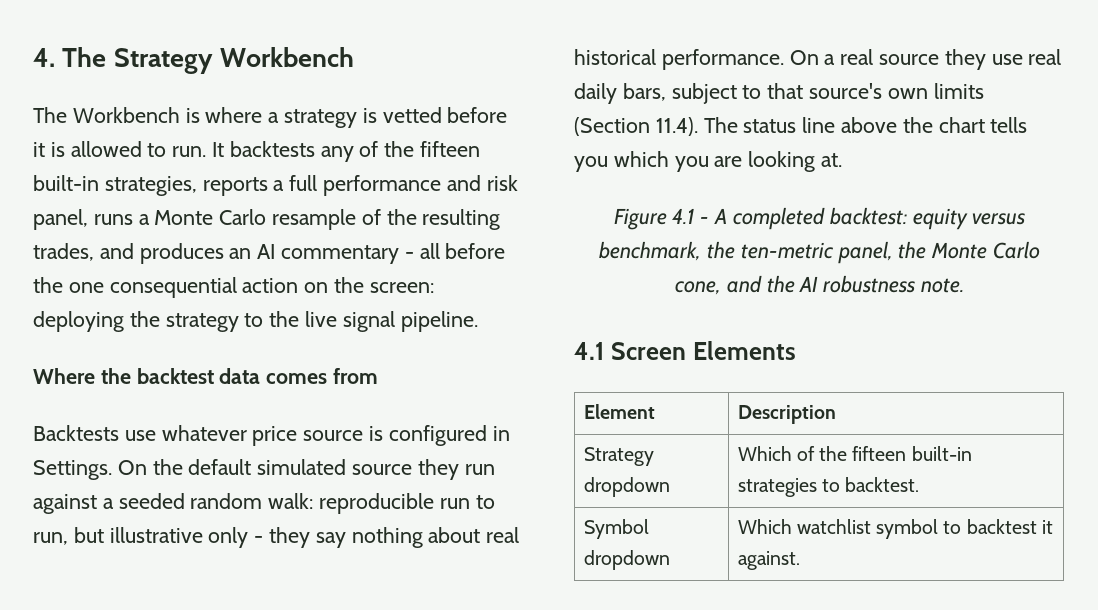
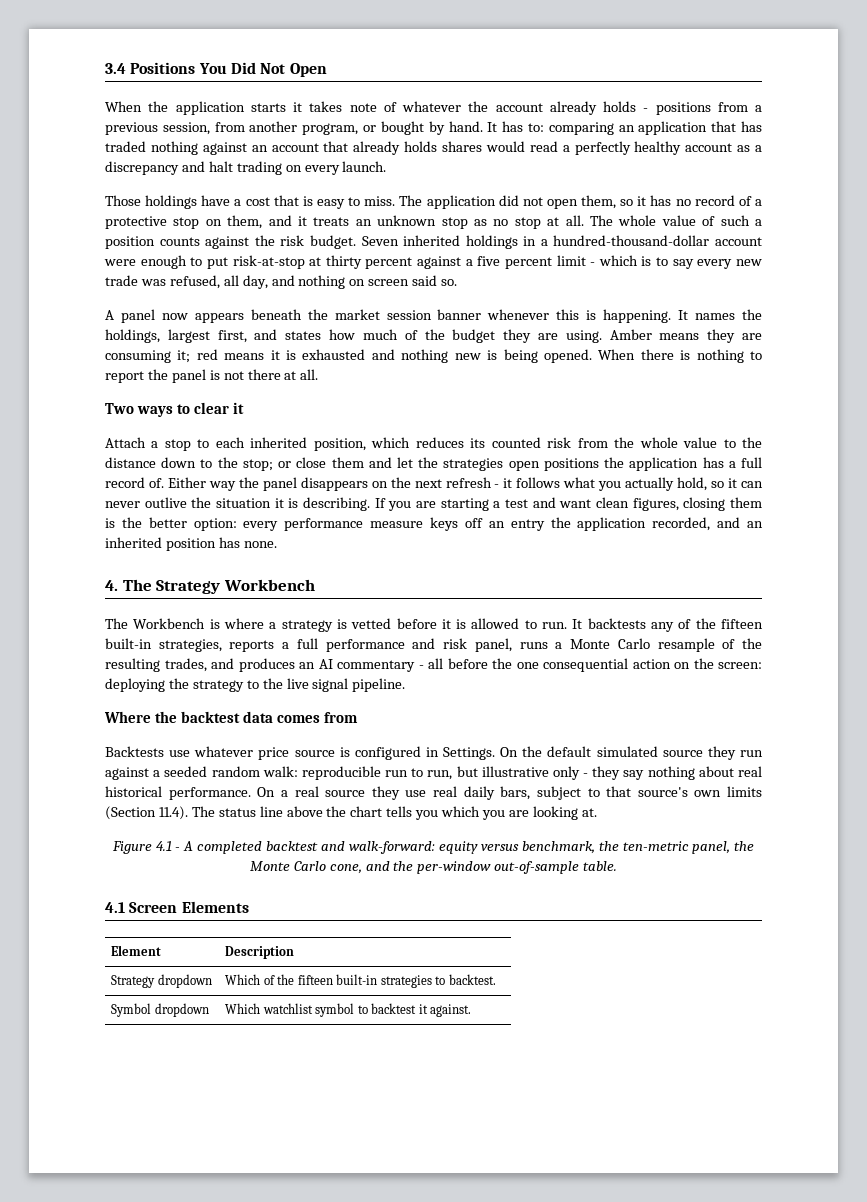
(33, 57) none -> [105,62,327,77] [105,101,762,115] [105,121,762,135] [105,141,762,155] [105,161,387,175] [105,195,762,209] [105,215,762,229] [105,235,762,249] [104,255,763,269] [105,275,458,289] [105,309,762,323] [105,329,762,343] [105,349,762,363] [105,369,319,383] [105,402,244,417] [105,437,763,451] [105,457,762,471] [105,477,764,491] [105,497,763,511] [105,517,764,531] [105,537,277,551] 3.4 Positions You Did Not Open // When the application starts it takes note of whatever the account already holds - positions from a previous session, from another program, or bought by hand. It has to: comparing an application that has traded nothing against an account that already holds shares would read a perfectly healthy account as a discrepancy and halt trading on every launch. // Those holdings have a cost that is easy to miss. The application did not open them, so it has no record of a protective stop on them, and it treats an unknown stop as no stop at all. The whole value of such a position counts against the risk budget. Seven inherited holdings in a hundred-thousand-dollar account were enough to put risk-at-stop at thirty percent against a five percent limit - which is to say every new trade was refused, all day, and nothing on screen said so. // A panel now appears beneath the market session banner whenever this is happening. It names the holdings, largest first, and states how much of the budget they are using. Amber means they are consuming it; red means it is exhausted and nothing new is being opened. When there is nothing to report the panel is not there at all. // Two ways to clear it // Attach a stop to each inherited position, which reduces its counted risk from the whole value to the distance down to the stop; or close them and let the strategies open positions the application has a full record of. Either way the panel disappears on the next refresh - it follows what you actually hold, so it can never outlive the situation it is describing. If you are starting a test and want clean figures, closing them is the better option: every performance measure keys off an entry the application recorded, and an inherited position has none. //
[829,207,907,225] backtest: -> [266,841,435,854] backtest and walk-forward:
[799,275,965,293] AI robustness note. -> [417,861,618,874] per-window out-of-sample table.

